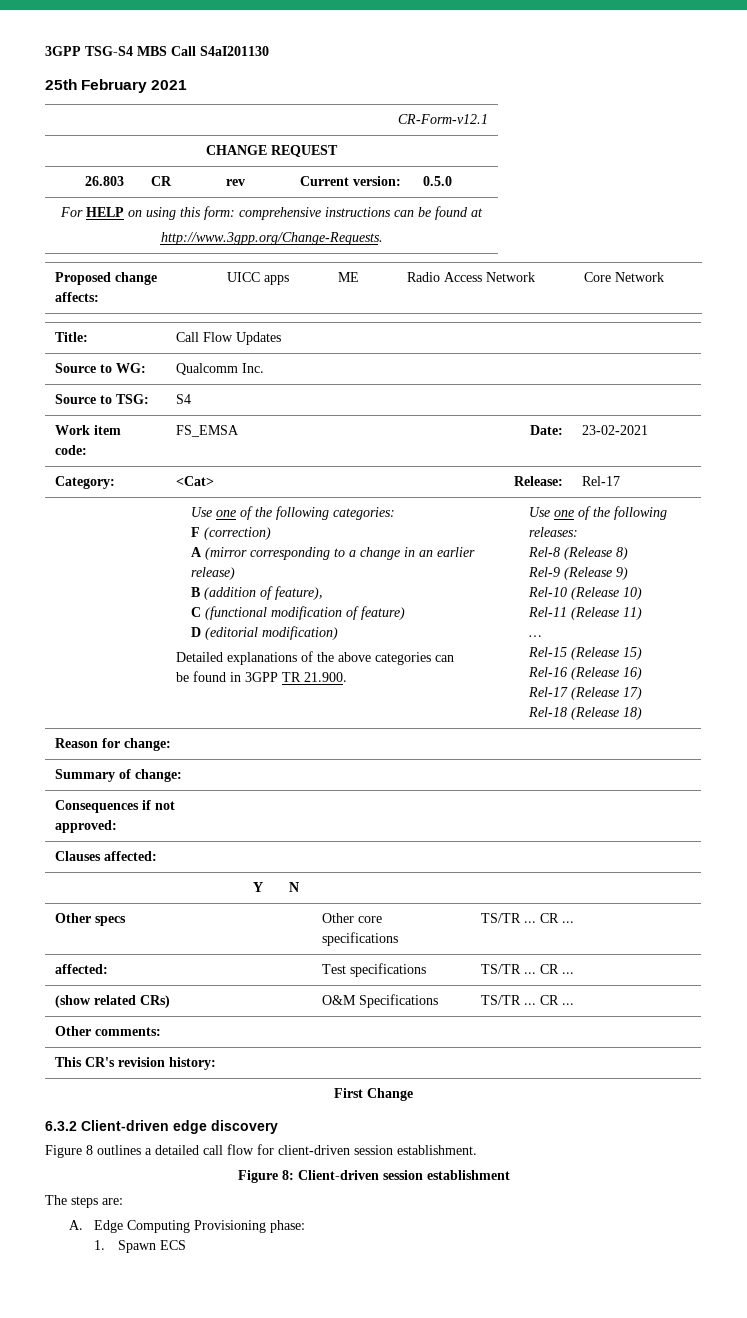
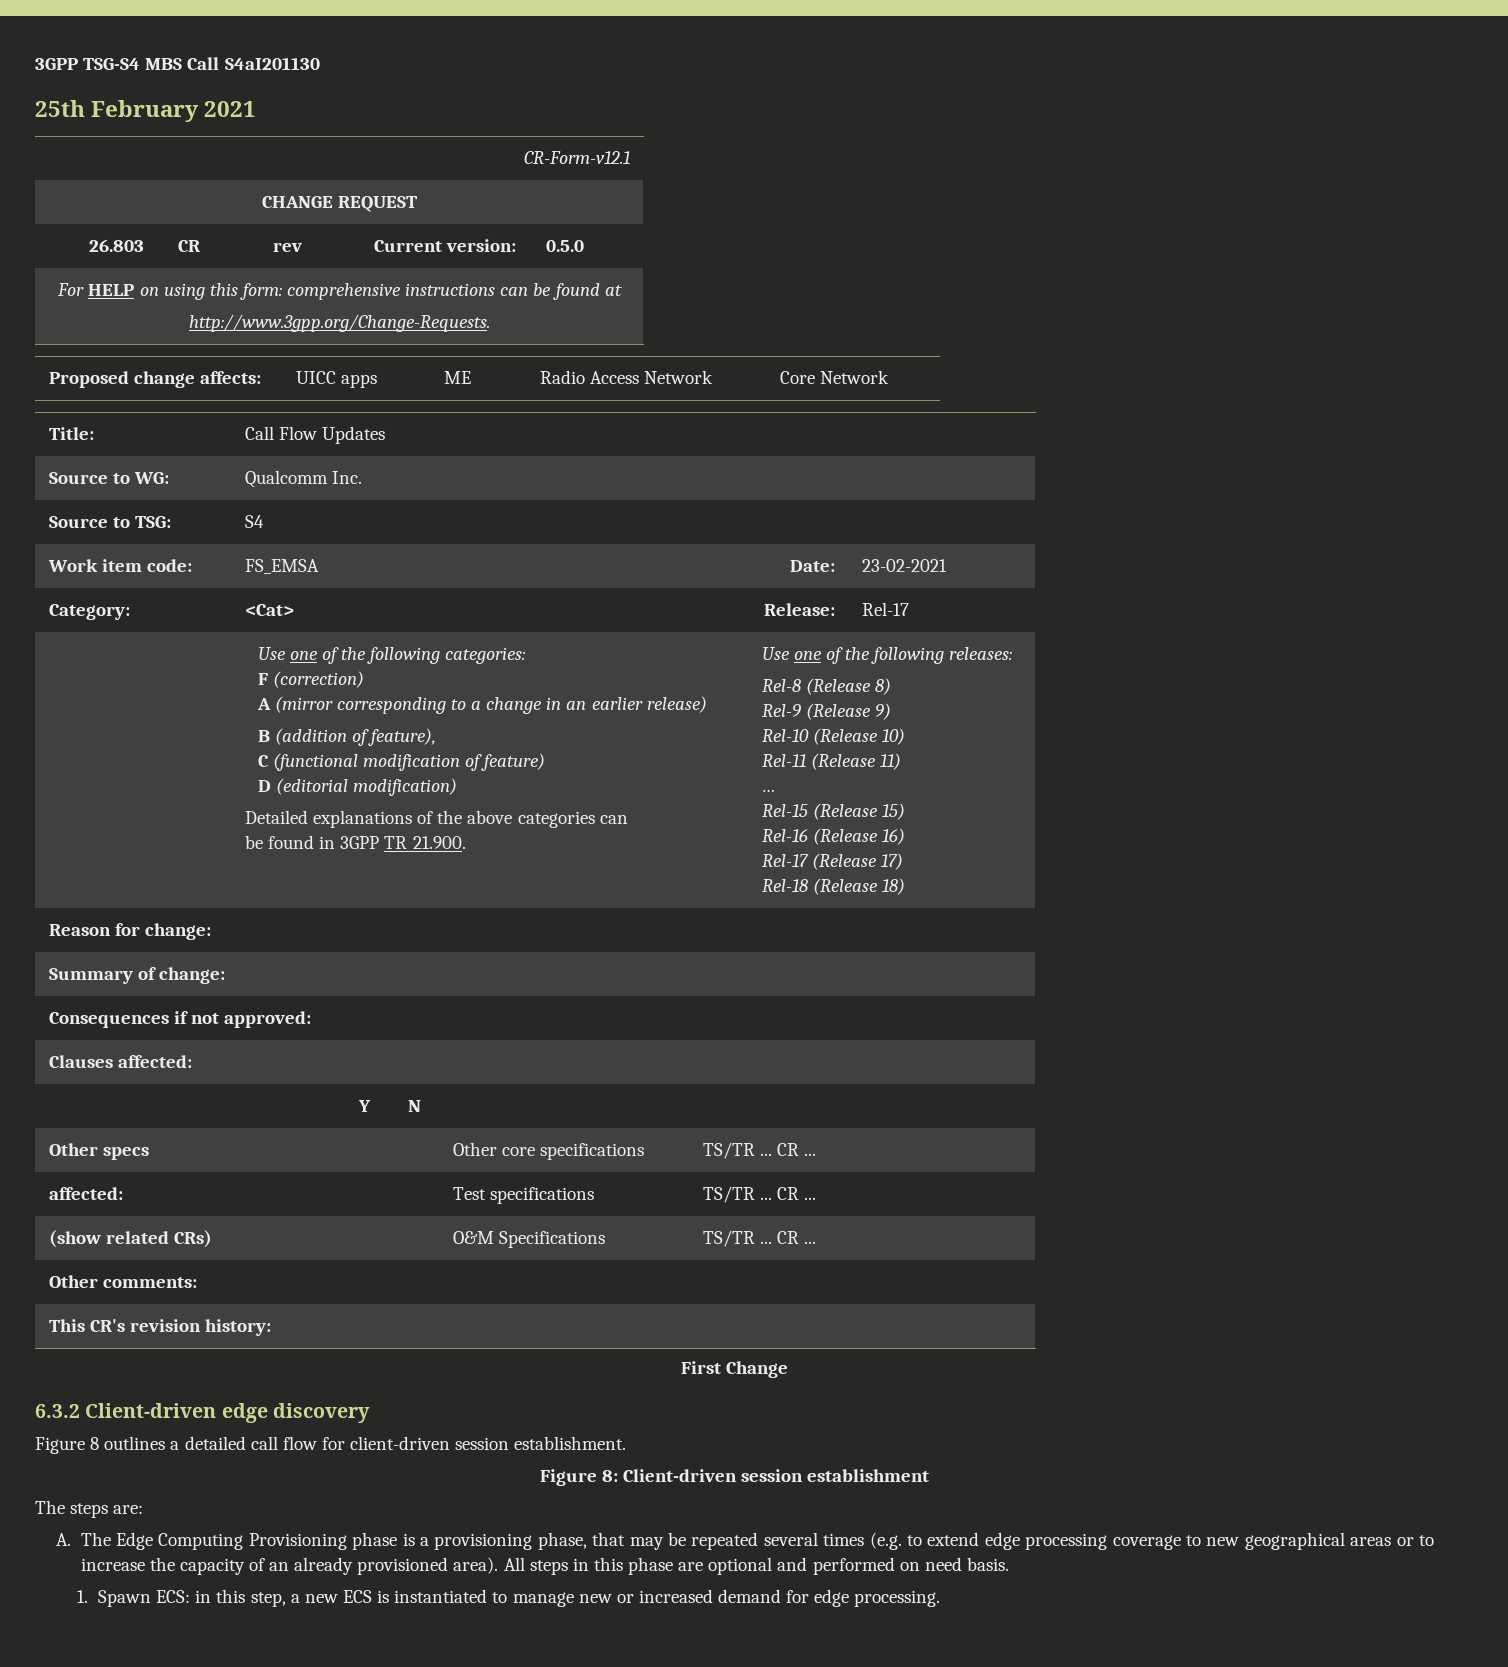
(84, 1225) none -> [80,1532,111,1546] The
[269,1220,305,1233] [93,1240,187,1253] phase: // 1. Spawn ECS -> [352,1532,1434,1550] [80,1557,1009,1575] [77,1589,941,1607] phase is a provisioning phase, that may be repeated several times (e.g. to extend edge processing coverage to new geographical areas or to increase the capacity of an already provisioned area). All steps in this phase are optional and performed on need basis. // 1. Spawn ECS: in this step, a new ECS is instantiated to manage new or increased demand for edge processing.

